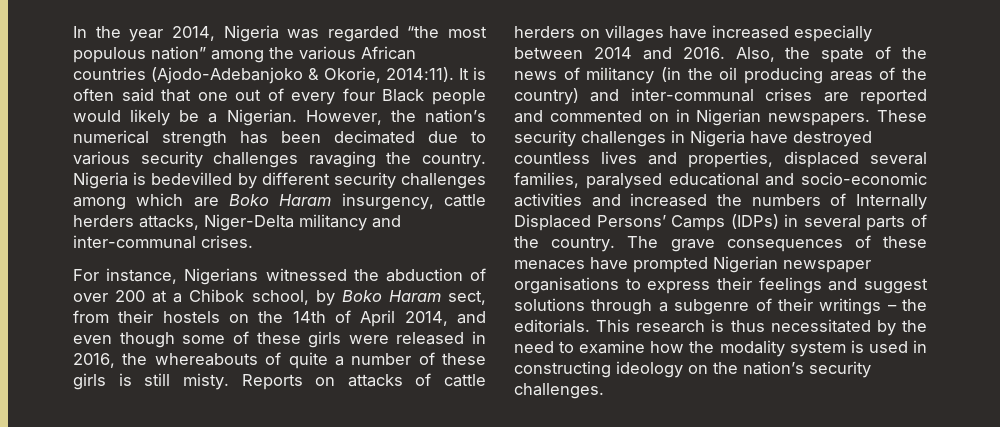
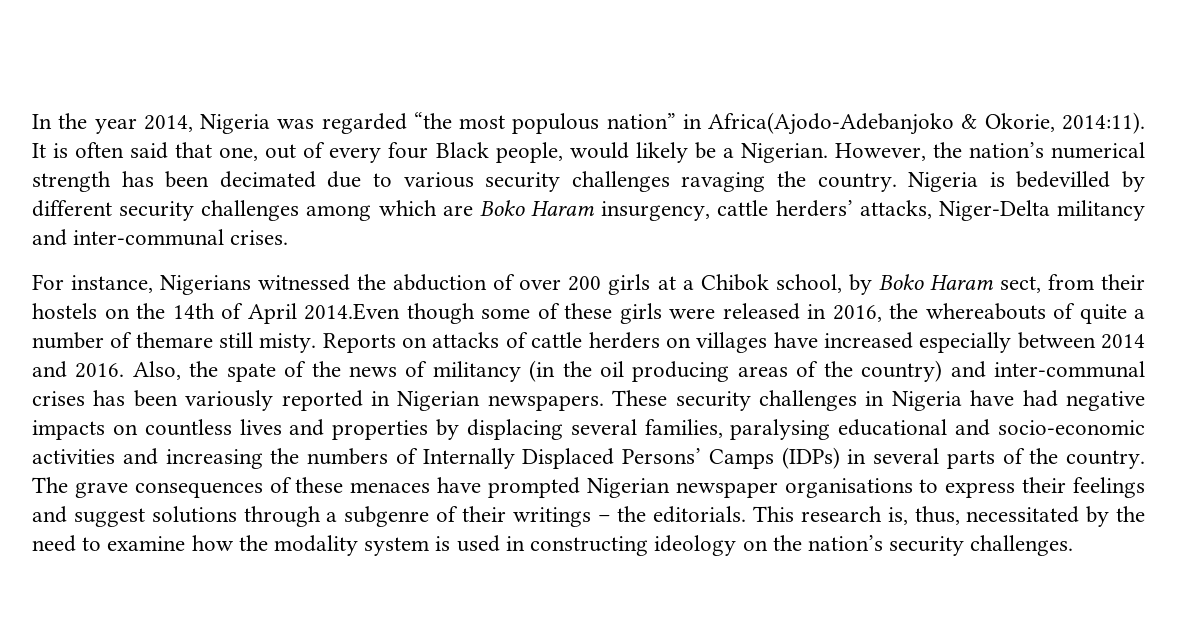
[211,46,416,63] [73,67,303,84] among the various African countries (Ajodo-Adebanjoko -> [682,112,955,135] in Africa(Ajodo-Adebanjoko
[197,92,228,101] one -> [219,147,259,161] one,
[431,89,486,105] people -> [495,142,563,163] people,
[73,215,134,227] herders -> [775,200,853,217] herders’
(146, 296) none -> [608,274,651,295] girls
[404,311,486,326] [73,335,112,344] 2014, and even -> [304,303,400,320] 2014.Even
[442,353,486,365] [73,373,132,390] these girls is -> [135,332,213,348] themare
[823,89,927,105] [514,110,669,123] are reported and commented on -> [93,390,363,411] has been variously reported
[793,131,872,147] [514,151,859,168] destroyed countless lives and properties, displaced -> [1022,390,1145,411] [32,419,563,440] had negative impacts on countless lives and properties by displacing
[585,173,662,189] paralysed -> [730,419,831,440] paralysing
[630,193,708,207] increased -> [165,449,263,469] increasing
[711,319,765,332] is thus -> [887,506,960,525] is, thus,

